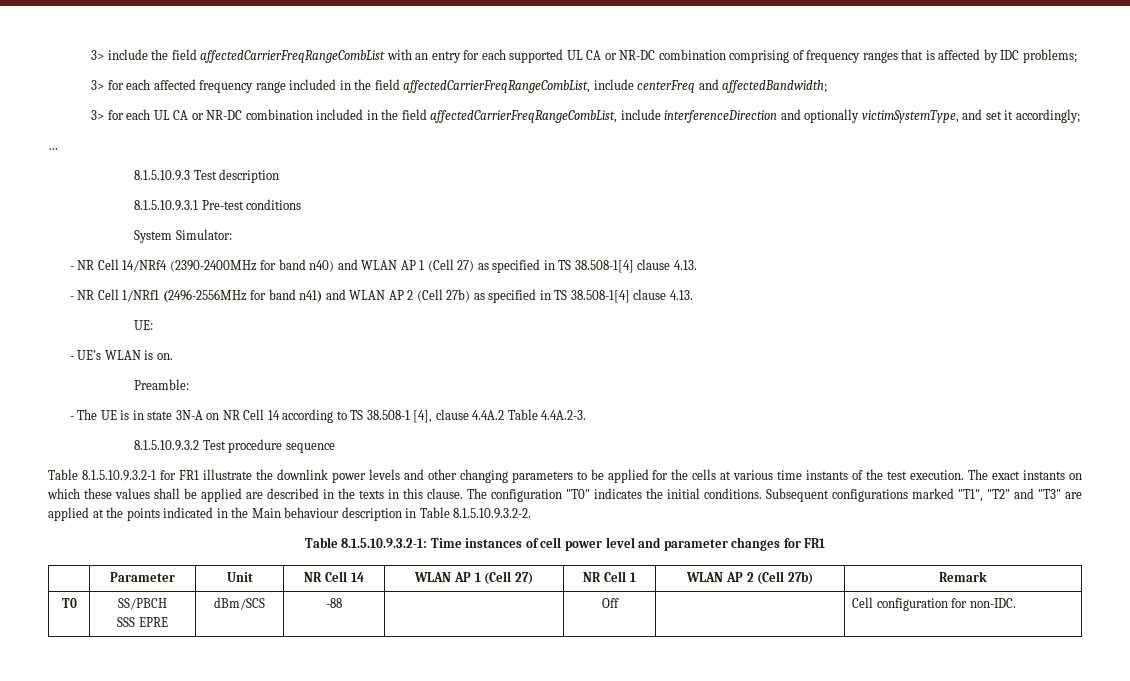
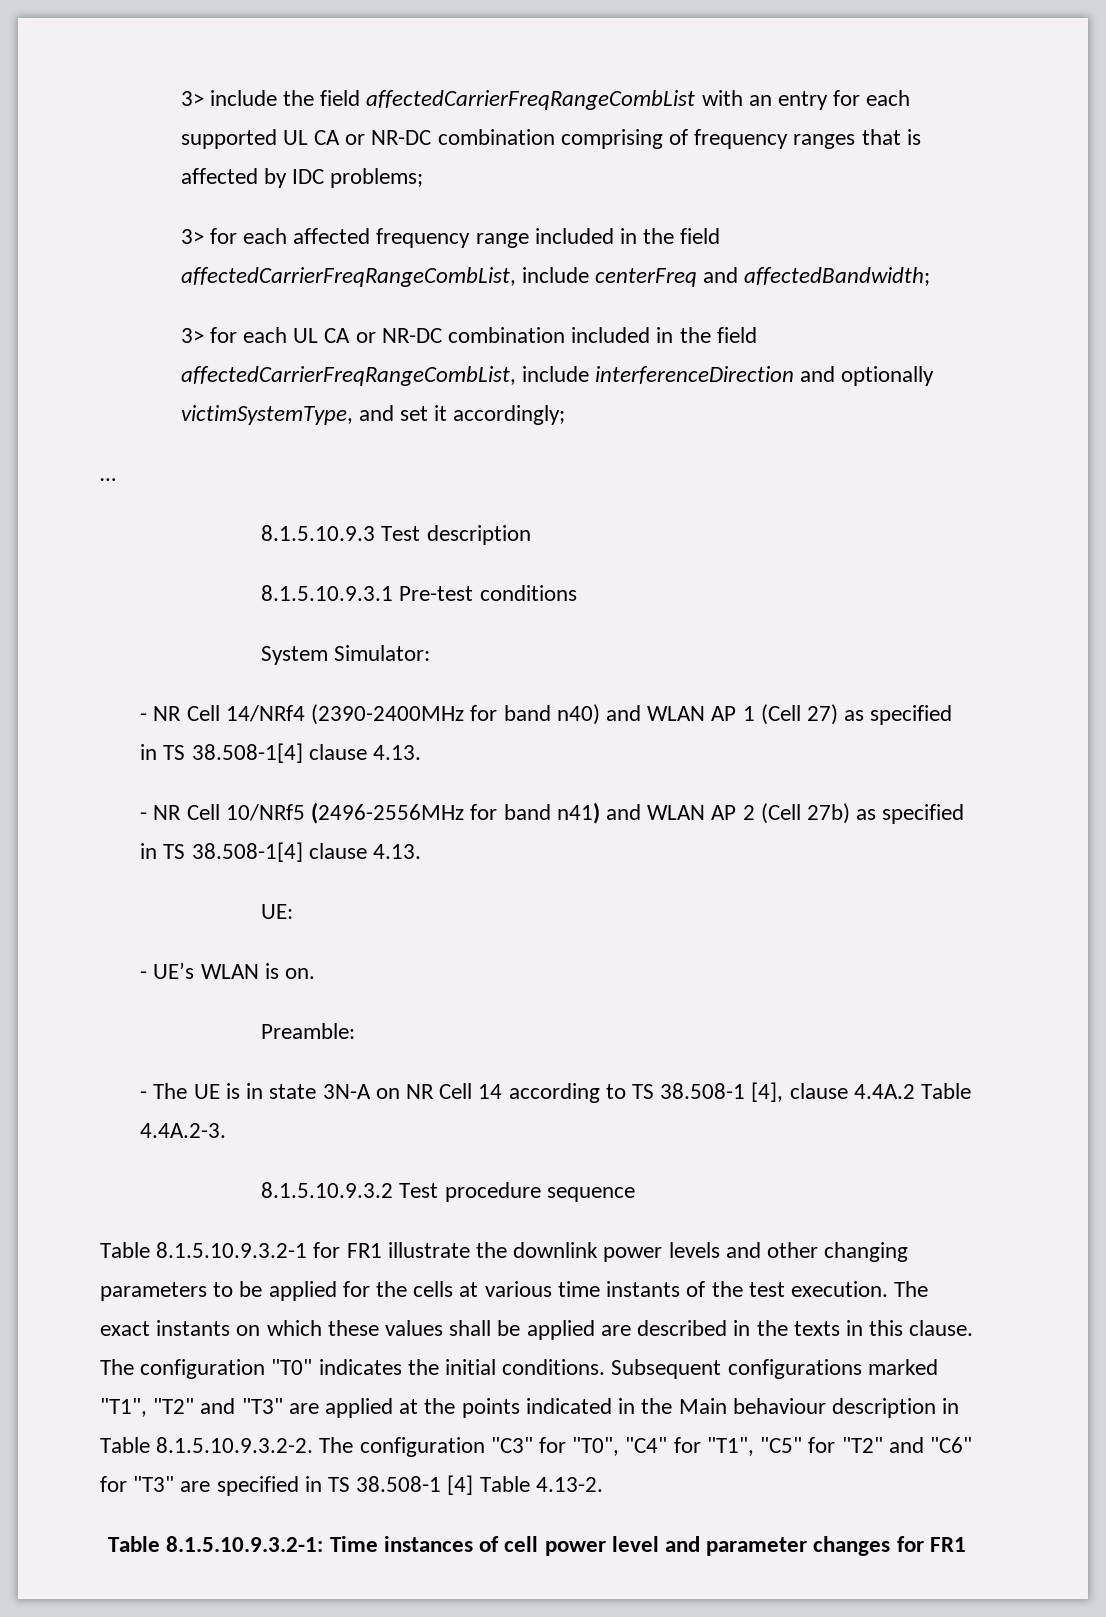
[122,290,160,302] 1/NRf1 -> [225,804,305,821] 10/NRf5
(532, 513) none -> [319,1437,972,1457] [100,1475,603,1496] The configuration "C3" for "T0", "C4" for "T1", "C5" for "T2" and "C6" for "T3" are specified in TS 38.508-1 [4] Table 4.13-2.
[110,572,175,582] [226,572,253,582] [304,571,364,582] [414,571,533,585] [583,571,636,582] [686,571,813,585] [939,571,987,582] [61,598,77,608] [118,598,167,610] [117,617,168,627] [214,597,265,610] [326,598,342,608] [601,598,619,608] [852,597,1016,611] // | Parameter | Unit | NR Cell 14 | WLAN AP 1 (Cell 27) | NR Cell 1 | WLAN AP 2 (Cell 27b) | Remark // T0 | SS/PBCH // SSS EPRE | dBm/SCS | -88 | | Off | | Cell configuration for non-IDC. -> (966, 1544) none

